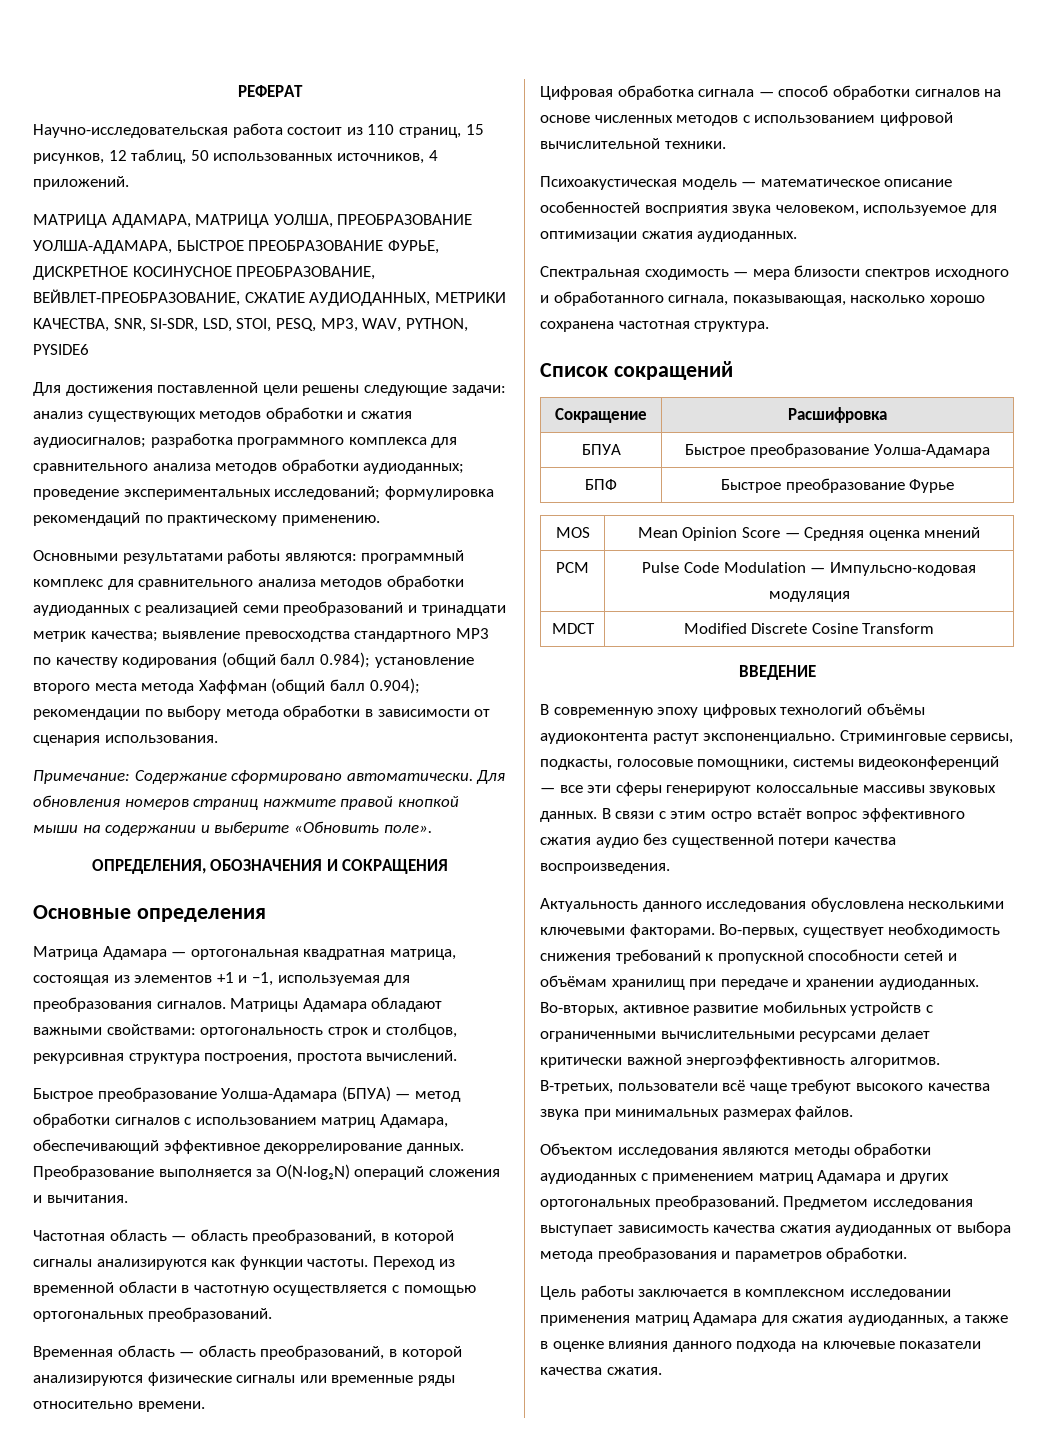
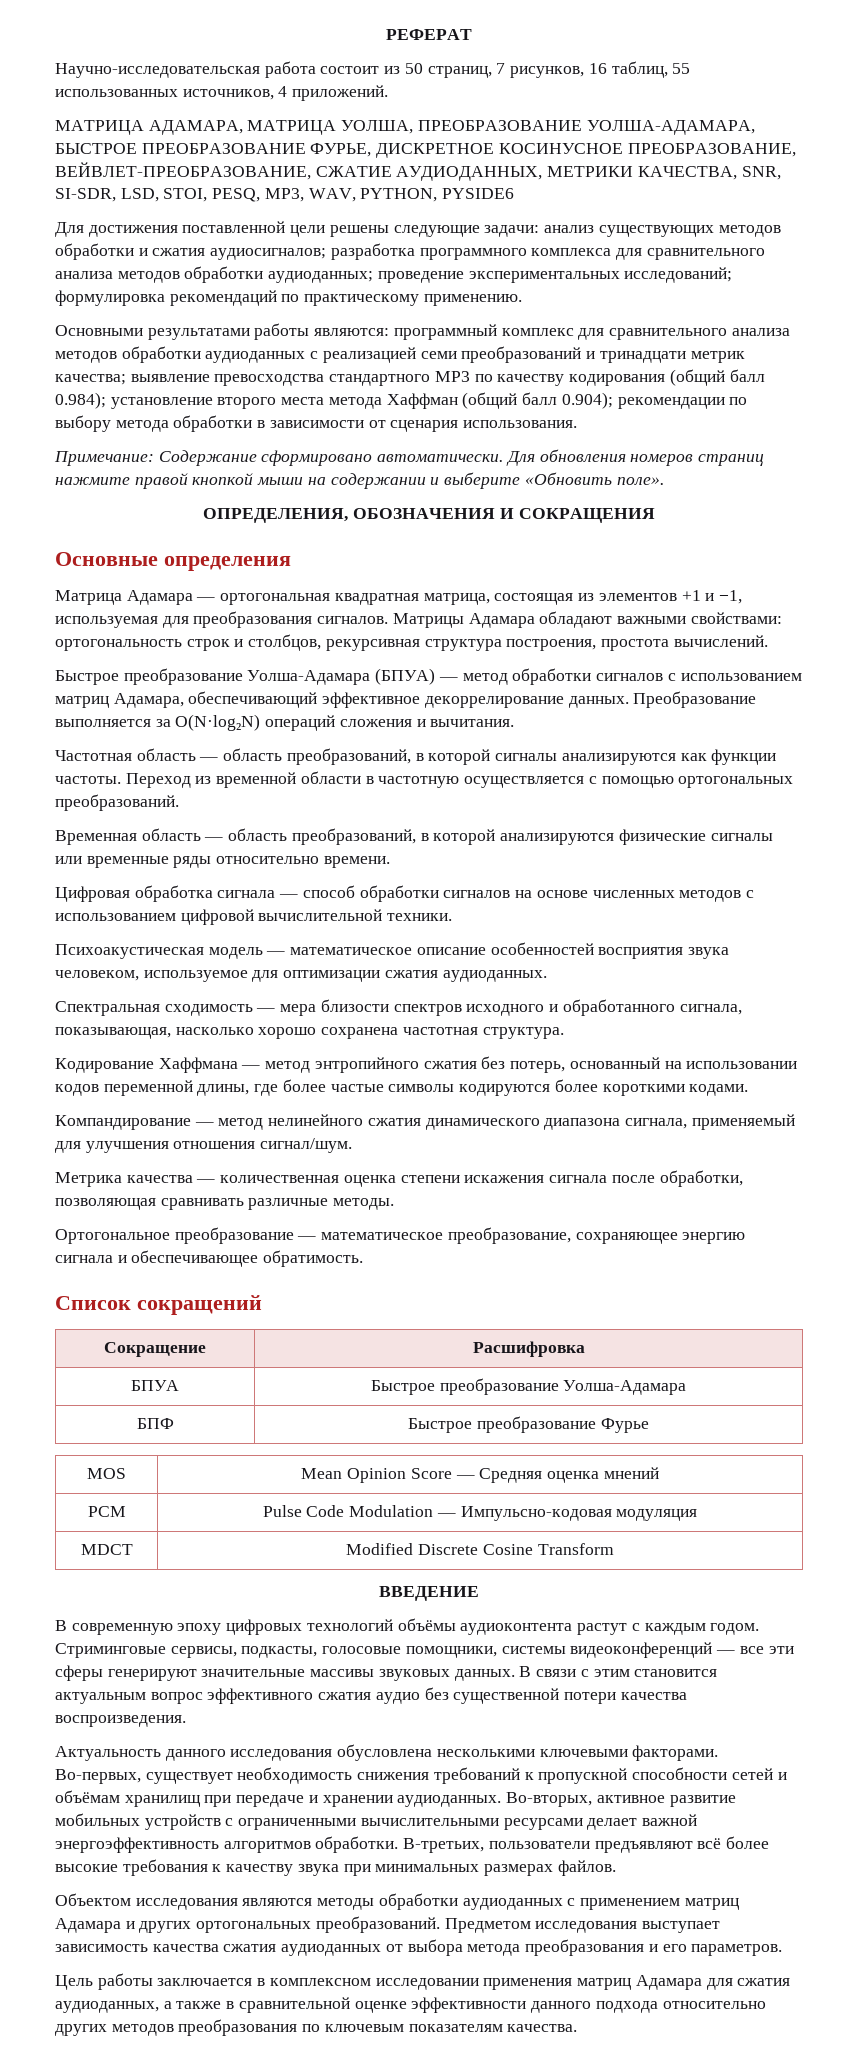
[367,124,484,138] [33,149,209,164] 110 страниц, 15 рисунков, 12 таблиц, 50 -> [404,61,691,78] 50 страниц, 7 рисунков, 16 таблиц, 55
(770, 326) none -> [55,1056,798,1073] [55,1079,749,1096] [55,1114,795,1130] [55,1138,353,1153] [55,1170,743,1187] [55,1198,395,1210] [55,1227,746,1244] [55,1250,364,1267] // Кодирование Хаффмана — метод энтропийного сжатия без потерь, основанный на использовании кодов переменной длины, где более частые символы кодируются более короткими кодами. // Компандирование — метод нелинейного сжатия динамического диапазона сигнала, применяемый для улучшения отношения сигнал/шум. // Метрика качества — количественная оценка степени искажения сигнала после обработки, позволяющая сравнивать различные методы. // Ортогональное преобразование — математическое преобразование, сохраняющее энергию сигнала и обеспечивающее обратимость.
[703,733,836,744] экспоненциально. -> [631,1623,760,1635] с каждым годом.
[755,785,858,793] колоссальные -> [201,1669,306,1677] значительные
[710,808,802,822] остро встаёт -> [634,1669,718,1677] [55,1692,146,1704] становится актуальным
[540,1057,622,1068] критически -> (638, 1824) none
[849,1057,940,1068] [540,1079,990,1094] алгоритмов. В-третьих, пользователи всё чаще требуют высокого качества -> [223,1836,770,1853] [55,1859,294,1876] алгоритмов обработки. В-третьих, пользователи предъявляют всё более высокие требования к качеству
[734,1247,908,1262] параметров обработки. -> [662,1944,783,1956] его параметров.
[552,1341,982,1352] [540,1367,662,1375] оценке влияния данного подхода на ключевые показатели качества сжатия. -> [238,1997,766,2013] [55,2019,578,2036] сравнительной оценке эффективности данного подхода относительно других методов преобразования по ключевым показателям качества.

